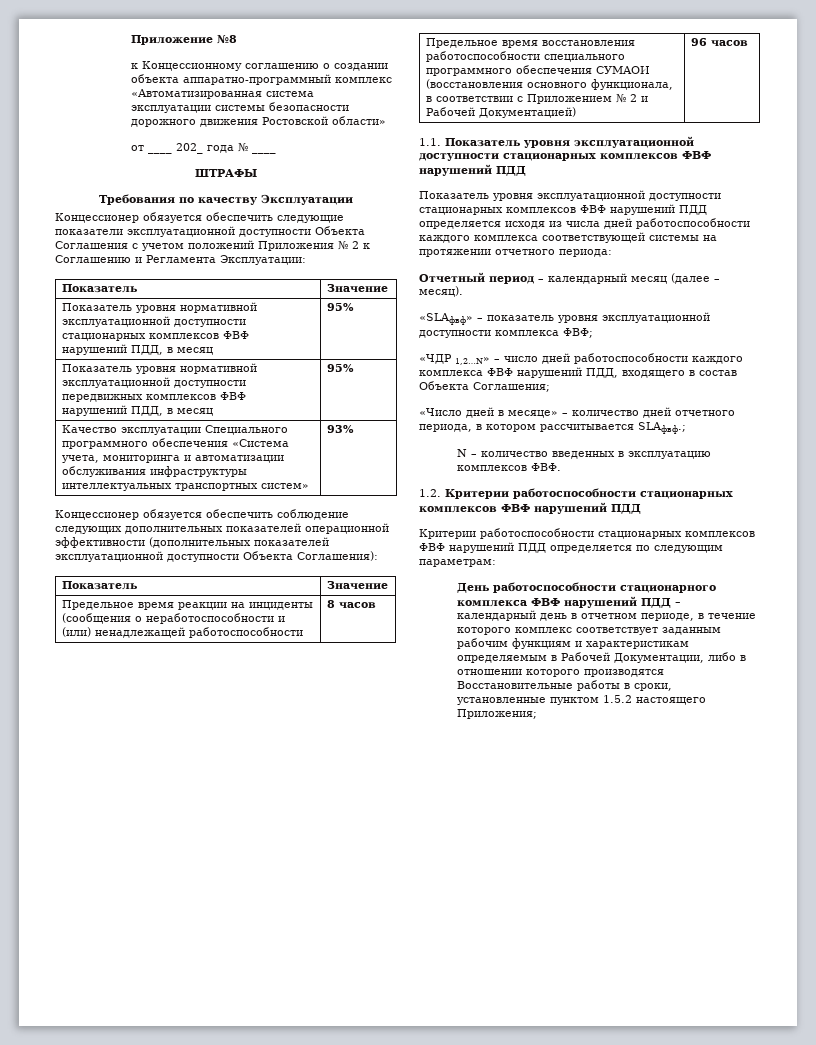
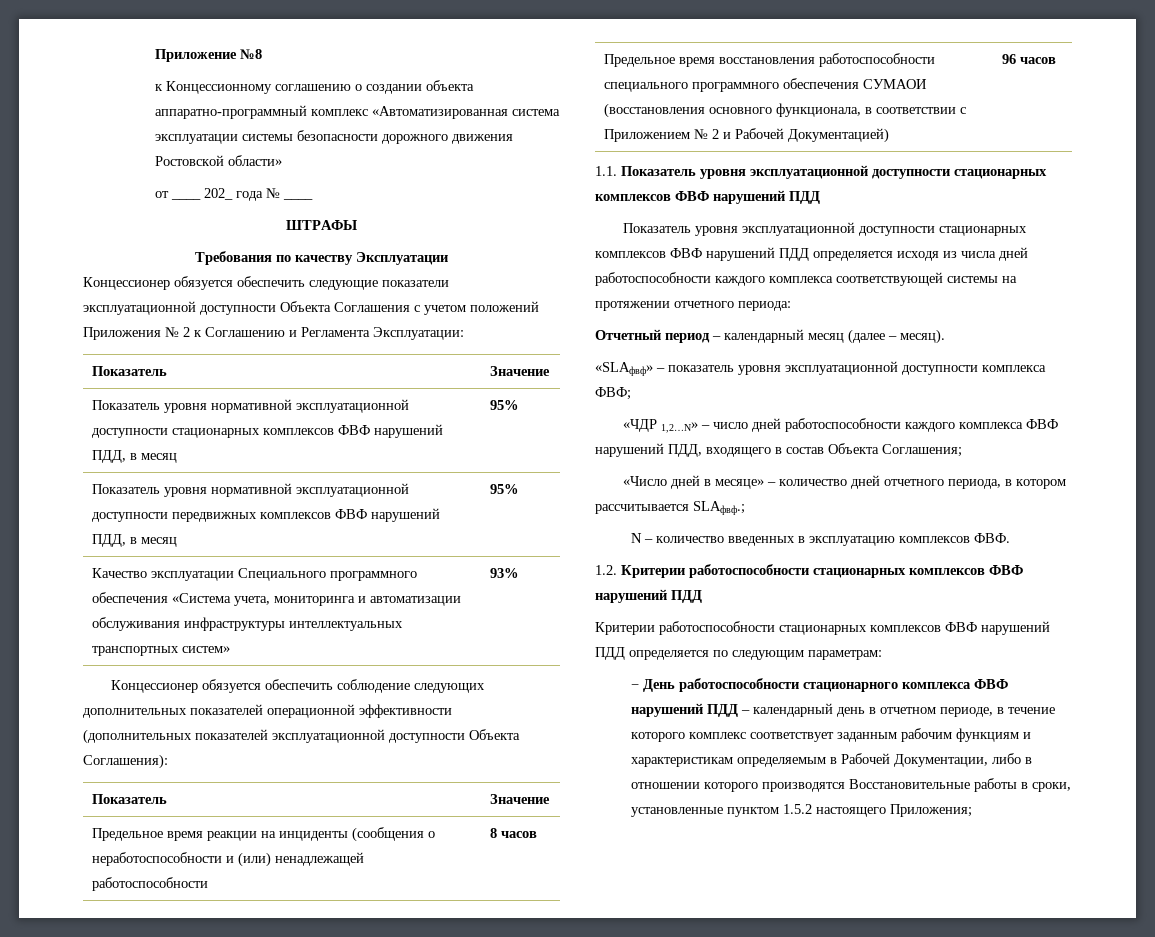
(496, 563) none -> [630,684,639,689] −

